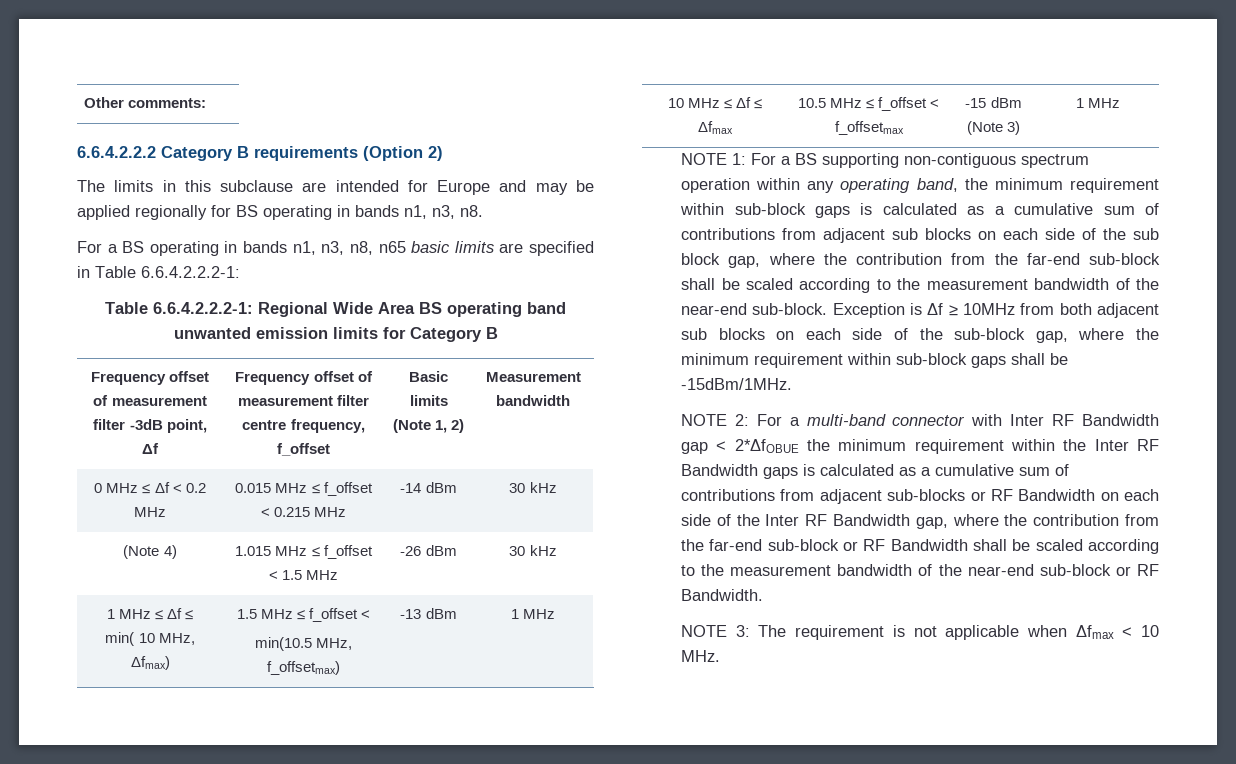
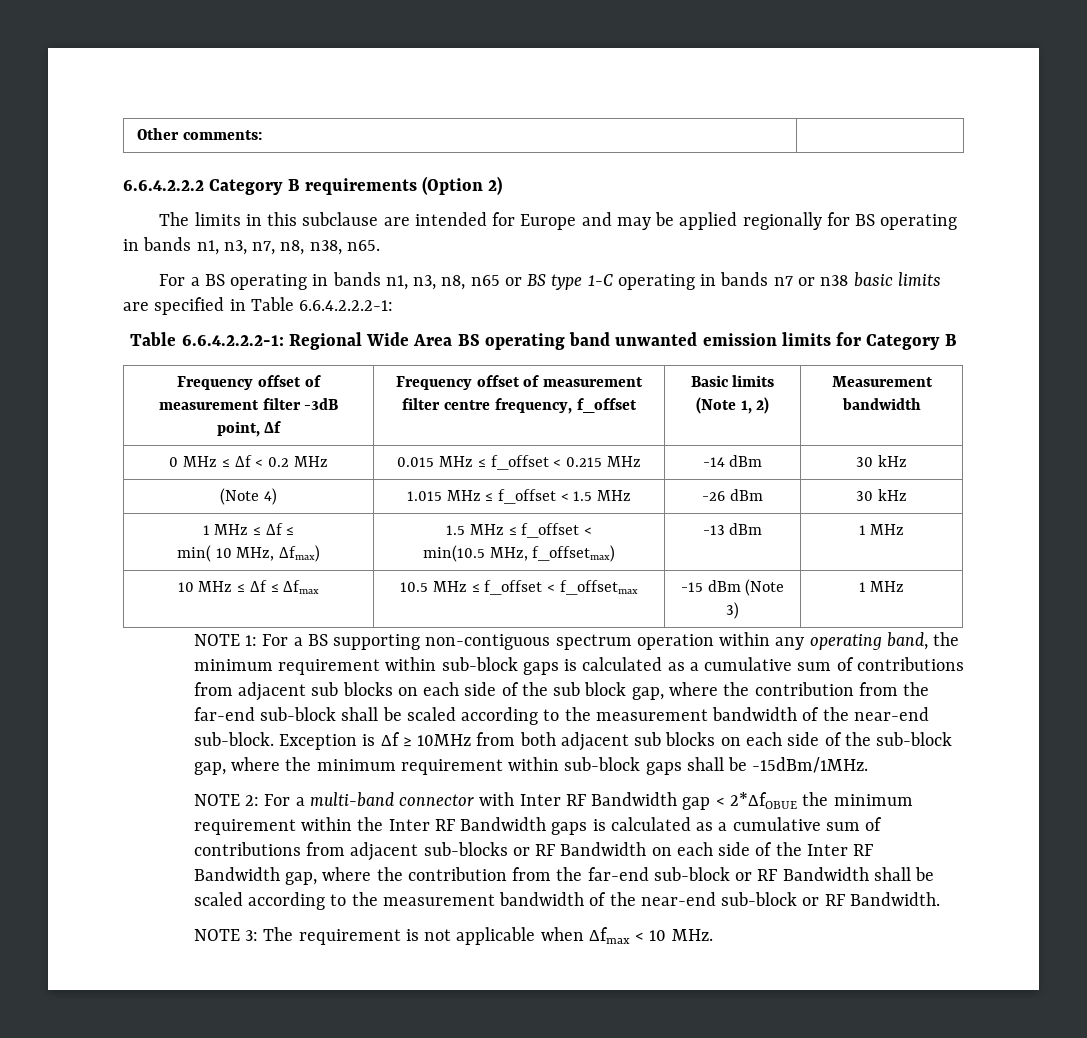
[460,205,483,217] n8. -> [252,240,380,255] n7, n8, n38, n65.
(406, 247) none -> [504,272,849,290] or BS type 1-C operating in bands n7 or n38

